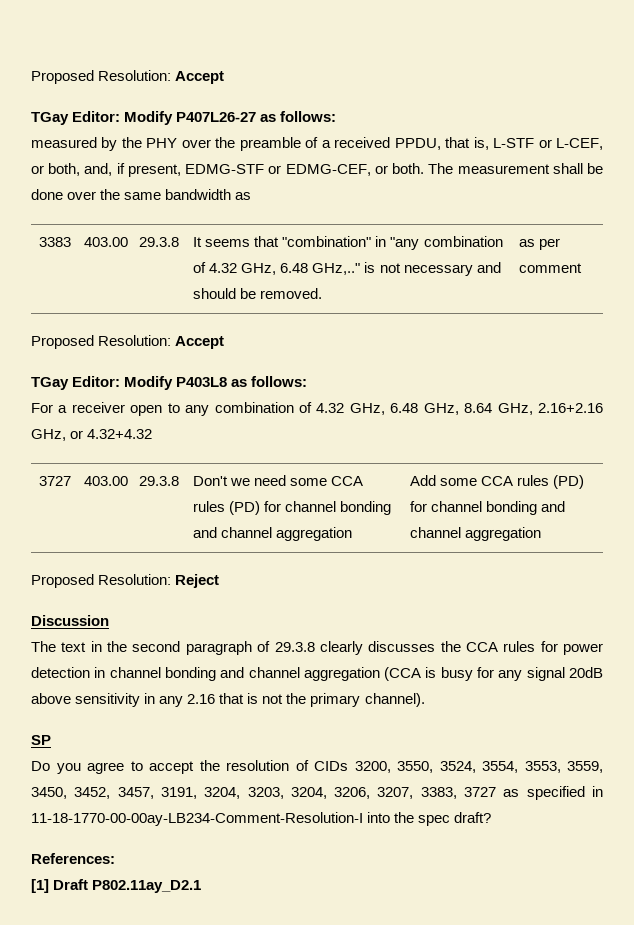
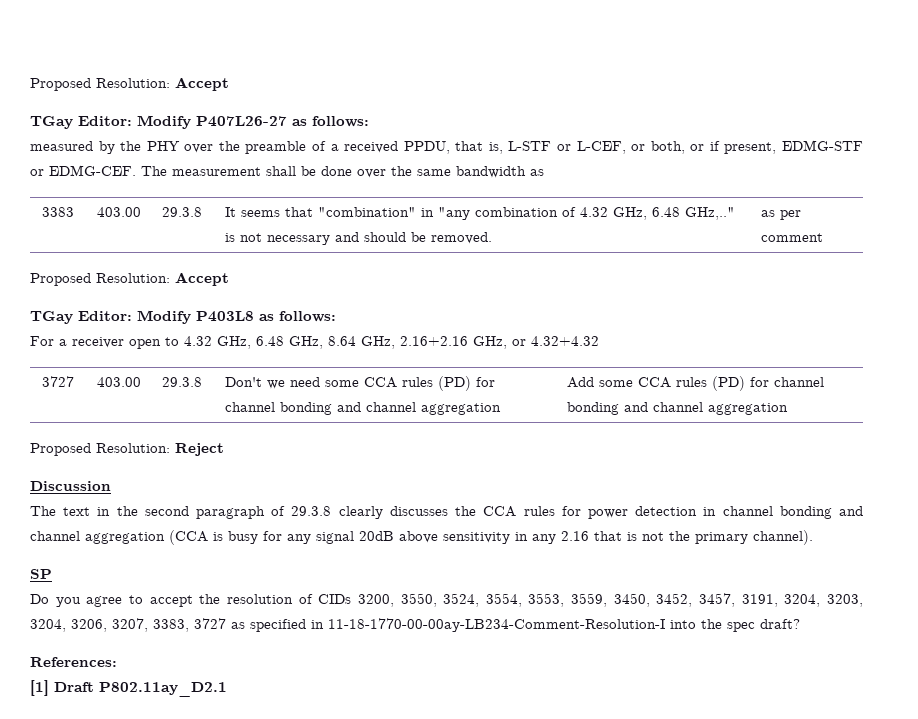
[84,163,113,176] and, -> [690,144,705,151] or
[285,163,425,176] EDMG-CEF, or both. -> [49,165,136,176] EDMG-CEF.
[185,402,313,416] any combination of -> (179, 341) none

